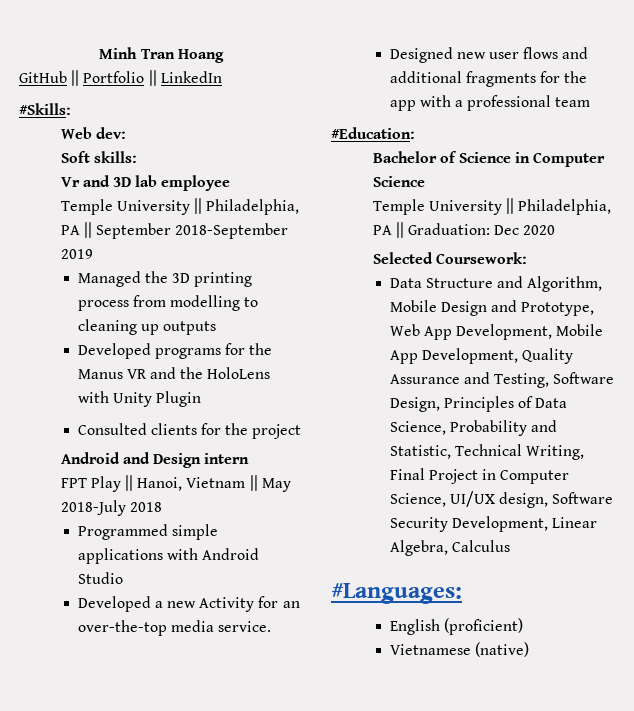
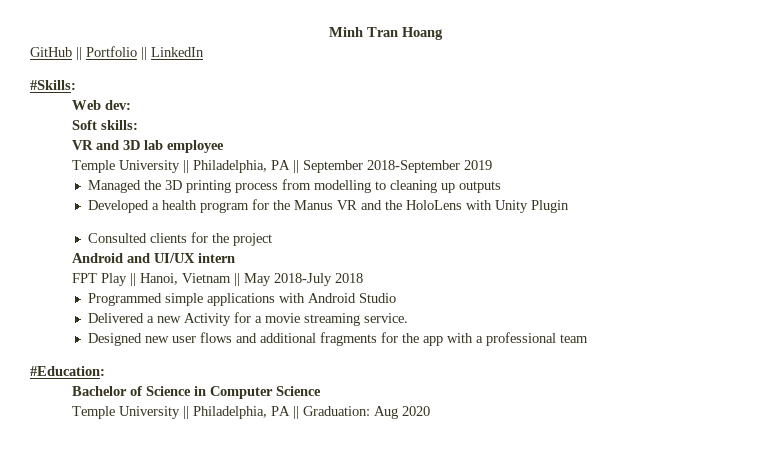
[60,177,80,187] Vr -> [72,140,94,150] VR
[154,348,221,359] programs -> [152,200,250,213] a health program
[153,453,202,468] Design -> [154,253,196,263] UI/UX
[77,596,151,612] Developed -> [88,313,145,323] Delivered
[282,601,300,608] [77,620,214,636] an over-the-top media -> [255,313,361,326] a movie streaming
[494,225,520,235] Dec -> [374,406,399,419] Aug
[372,252,527,264] [389,276,603,292] [389,300,595,316] [389,324,604,340] [389,348,574,364] [389,372,615,388] [389,396,568,412] [389,420,558,436] [389,444,585,460] [389,468,570,484] [389,491,614,508] [389,516,598,532] [389,540,510,556] [331,583,462,604] [389,618,523,635] [389,642,529,657] // Selected Coursework: // Data Structure and Algorithm, Mobile Design and Prototype, Web App Development, Mobile App Development, Quality Assurance and Testing, Software Design, Principles of Data Science, Probability and Statistic, Technical Writing, Final Project in Computer Science, UI/UX design, Software Security Development, Linear Algebra, Calculus // #Languages: // English (proficient) // Vietnamese (native) -> (431, 411) none

